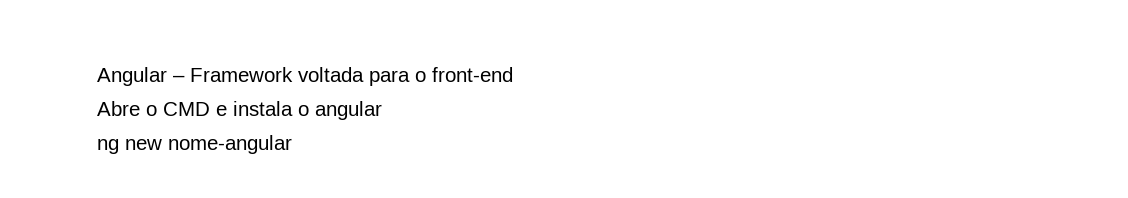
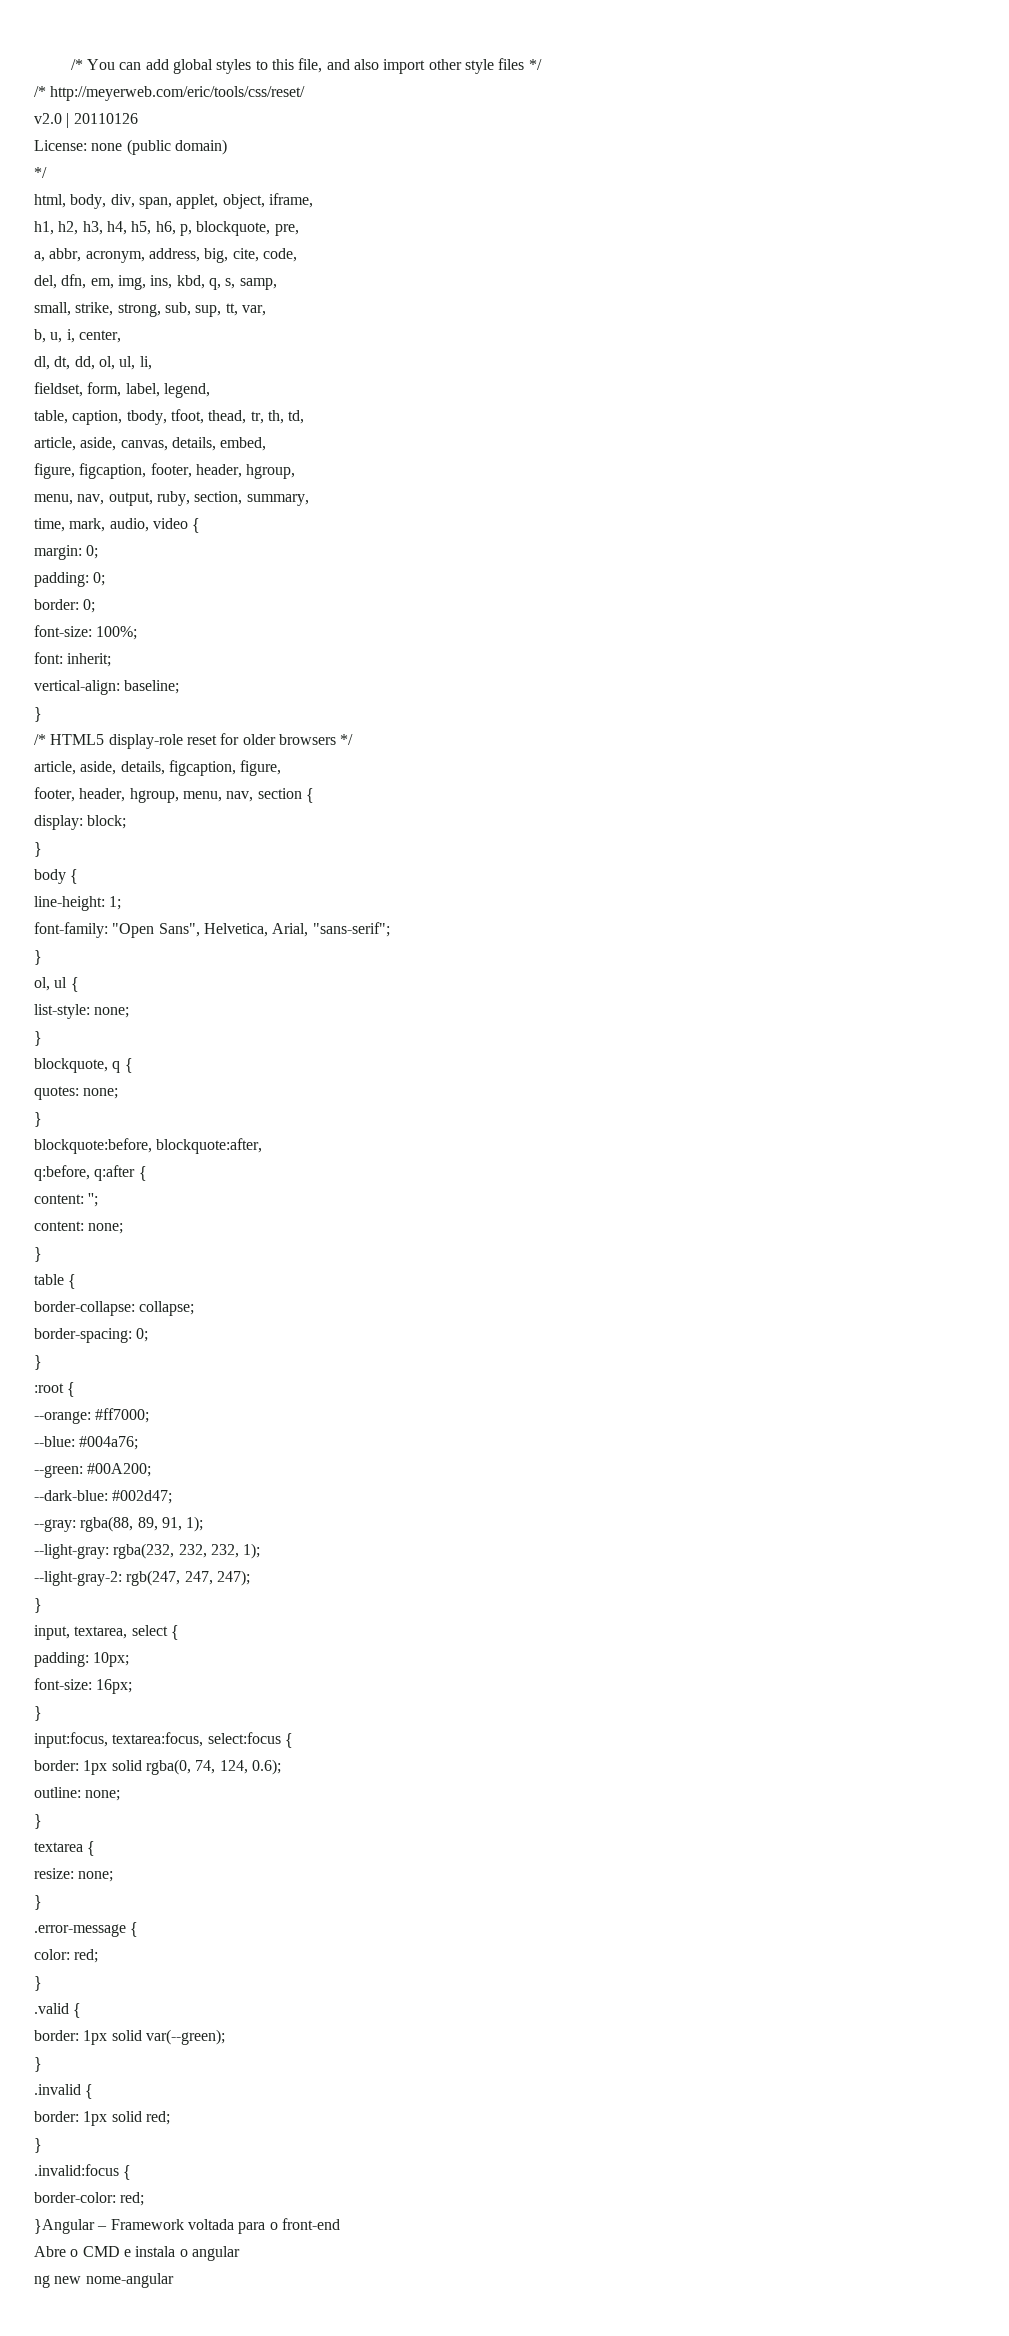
[97,67,167,86] Angular -> [70,58,542,74] [34,86,306,101] [34,113,138,128] [34,139,227,155] [34,167,47,178] [34,193,313,209] [34,221,299,236] [34,248,297,263] [34,274,277,290] [34,302,266,317] [34,329,121,343] [34,356,152,370] [34,382,210,398] [34,409,305,425] [34,437,267,451] [34,463,296,479] [34,491,309,506] [34,518,201,533] [34,545,99,560] [34,572,106,587] [34,599,96,613] [34,625,138,640] [34,652,112,667] [34,680,180,695] [34,707,42,722] [34,733,354,749] [34,760,282,776] [34,787,314,803] [34,815,127,830] [34,842,42,857] [34,869,79,884] [34,896,122,911] [34,922,390,938] [34,950,42,965] [34,977,79,992] [34,1004,130,1019] [34,1031,42,1046] [34,1058,133,1073] [34,1086,119,1100] [34,1112,42,1127] [34,1138,263,1154] [34,1165,147,1181] [34,1193,99,1207] [34,1221,124,1234] [34,1247,42,1262] [34,1274,77,1289] [34,1301,195,1316] [34,1328,149,1343] [34,1355,42,1370] [34,1382,76,1397] [34,1408,150,1424] [34,1436,139,1450] [34,1463,152,1478] [34,1490,173,1504] [34,1516,204,1532] [34,1543,261,1559] [34,1570,250,1586] [34,1598,42,1613] [34,1625,179,1640] [34,1652,130,1667] [34,1678,133,1694] [34,1706,42,1721] [34,1732,293,1748] [34,1759,281,1775] [34,1787,121,1801] [34,1814,42,1829] [34,1841,96,1856] [34,1868,114,1882] [34,1895,42,1910] [34,1922,139,1937] [34,1949,99,1963] [34,1976,42,1991] [34,2003,82,2018] [34,2029,225,2045] [34,2057,42,2072] [34,2084,94,2099] [34,2111,170,2126] [34,2138,42,2153] [34,2164,132,2180] [34,2192,145,2206] [34,2219,95,2234] /* You can add global styles to this file, and also import other style files */ // /* http://meyerweb.com/eric/tools/css/reset/ // v2.0 | 20110126 // License: none (public domain) // */ // html, body, div, span, applet, object, iframe, // h1, h2, h3, h4, h5, h6, p, blockquote, pre, // a, abbr, acronym, address, big, cite, code, // del, dfn, em, img, ins, kbd, q, s, samp, // small, strike, strong, sub, sup, tt, var, // b, u, i, center, // dl, dt, dd, ol, ul, li, // fieldset, form, label, legend, // table, caption, tbody, tfoot, thead, tr, th, td, // article, aside, canvas, details, embed, // figure, figcaption, footer, header, hgroup, // menu, nav, output, ruby, section, summary, // time, mark, audio, video { // margin: 0; // padding: 0; // border: 0; // font-size: 100%; // font: inherit; // vertical-align: baseline; // } // /* HTML5 display-role reset for older browsers */ // article, aside, details, figcaption, figure, // footer, header, hgroup, menu, nav, section { // display: block; // } // body { // line-height: 1; // font-family: "Open Sans", Helvetica, Arial, "sans-serif"; // } // ol, ul { // list-style: none; // } // blockquote, q { // quotes: none; // } // blockquote:before, blockquote:after, // q:before, q:after { // content: ''; // content: none; // } // table { // border-collapse: collapse; // border-spacing: 0; // } // :root { // --orange: #ff7000; // --blue: #004a76; // --green: #00A200; // --dark-blue: #002d47; // --gray: rgba(88, 89, 91, 1); // --light-gray: rgba(232, 232, 232, 1); // --light-gray-2: rgb(247, 247, 247); // } // input, textarea, select { // padding: 10px; // font-size: 16px; // } // input:focus, textarea:focus, select:focus { // border: 1px solid rgba(0, 74, 124, 0.6); // outline: none; // } // textarea { // resize: none; // } // .error-message { // color: red; // } // .valid { // border: 1px solid var(--green); // } // .invalid { // border: 1px solid red; // } // .invalid:focus { // border-color: red; // }Angular

